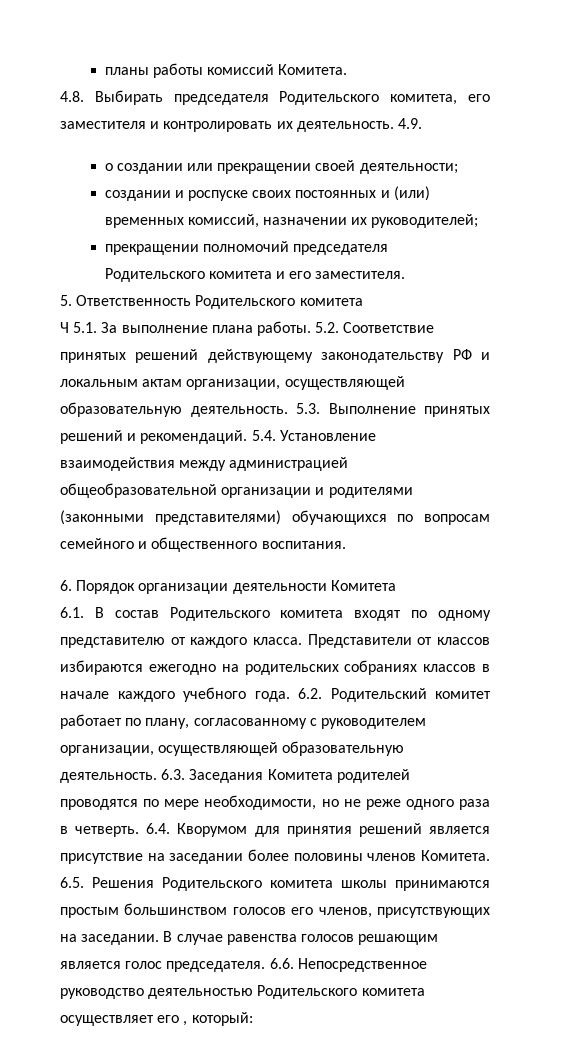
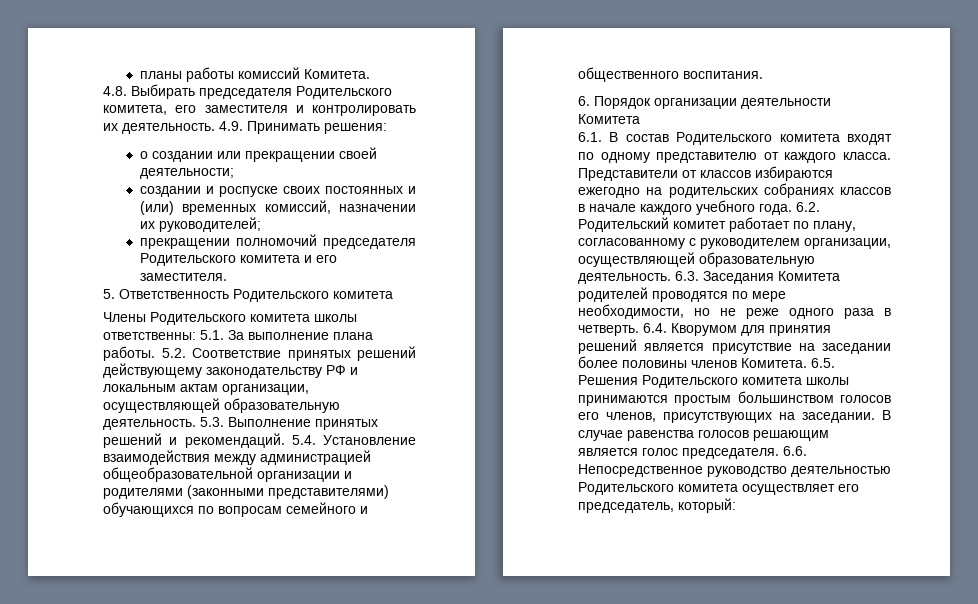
(422, 123) none -> [247,121,387,134] Принимать решения:
[60,322,69,333] Ч -> [103,312,357,325] [103,332,196,340] Члены Родительского комитета школы ответственны:
[183,1021,188,1026] , -> [578,502,674,513] председатель,

